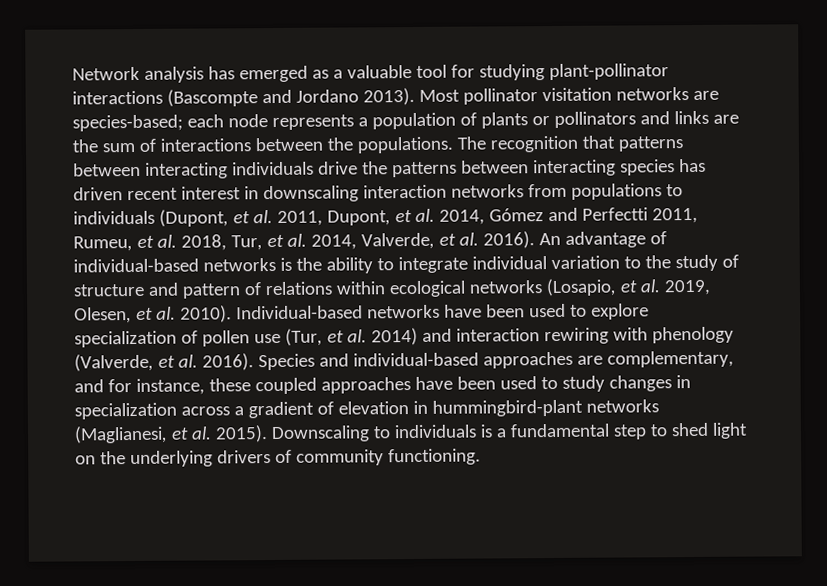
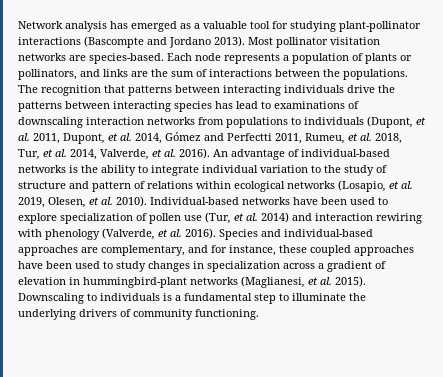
[72,114,224,132] species-based; each -> [89,53,192,64] species-based. Each
[553,111,636,128] pollinators -> [18,69,77,80] pollinators,
[73,186,259,201] driven recent interest in -> [236,101,359,109] lead to examinations of
[670,422,748,439] [75,455,96,465] shed light on -> [292,293,346,301] illuminate

